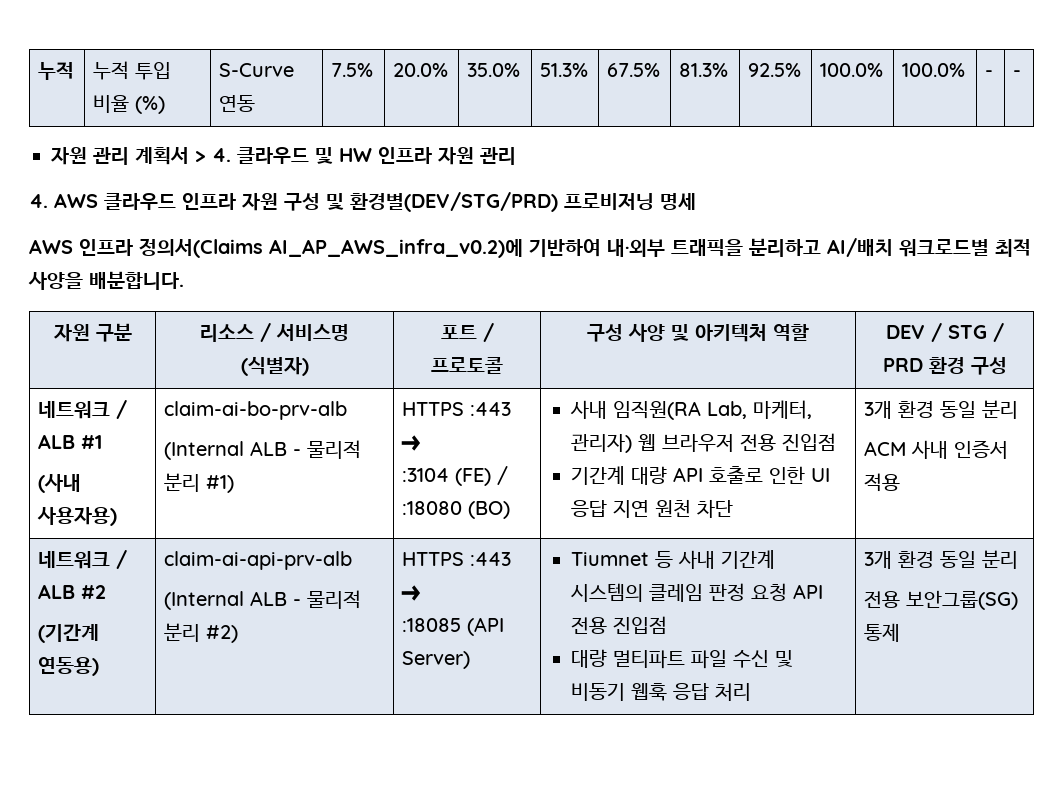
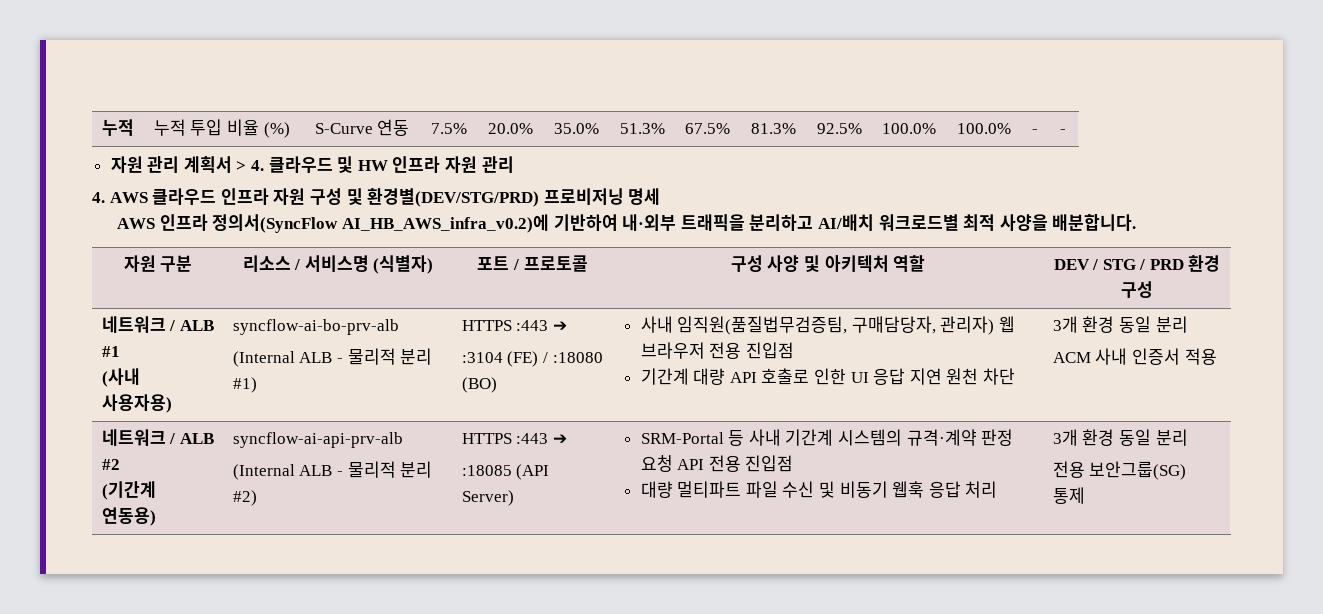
[139,238,523,258] 정의서(Claims AI_AP_AWS_infra_v0.2)에 -> [212,214,550,233] 정의서(SyncFlow AI_HB_AWS_infra_v0.2)에
[164,401,348,420] claim-ai-bo-prv-alb -> [232,319,399,335] syncflow-ai-bo-prv-alb
[613,400,813,420] 임직원(RA Lab, 마케터, -> [677,316,936,335] 임직원(품질법무검증팀, 구매담당자,
[164,551,353,570] claim-ai-api-prv-alb -> [232,432,403,448] syncflow-ai-api-prv-alb
[571,552,650,566] Tiumnet -> [640,432,724,444] SRM-Portal
[649,584,704,602] 클레임 -> [906,429,977,446] 규격·계약

